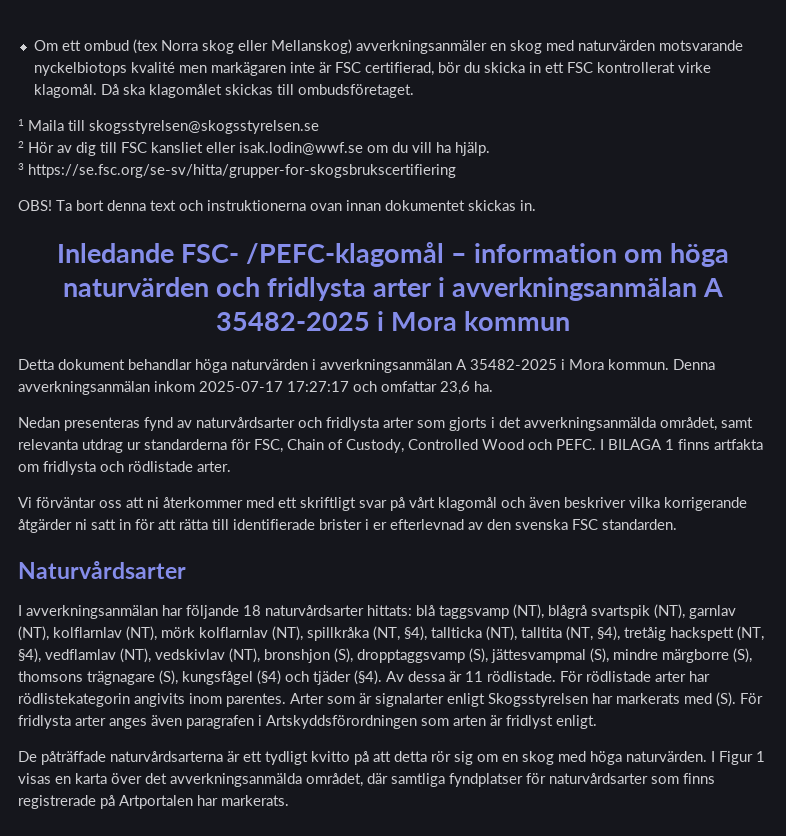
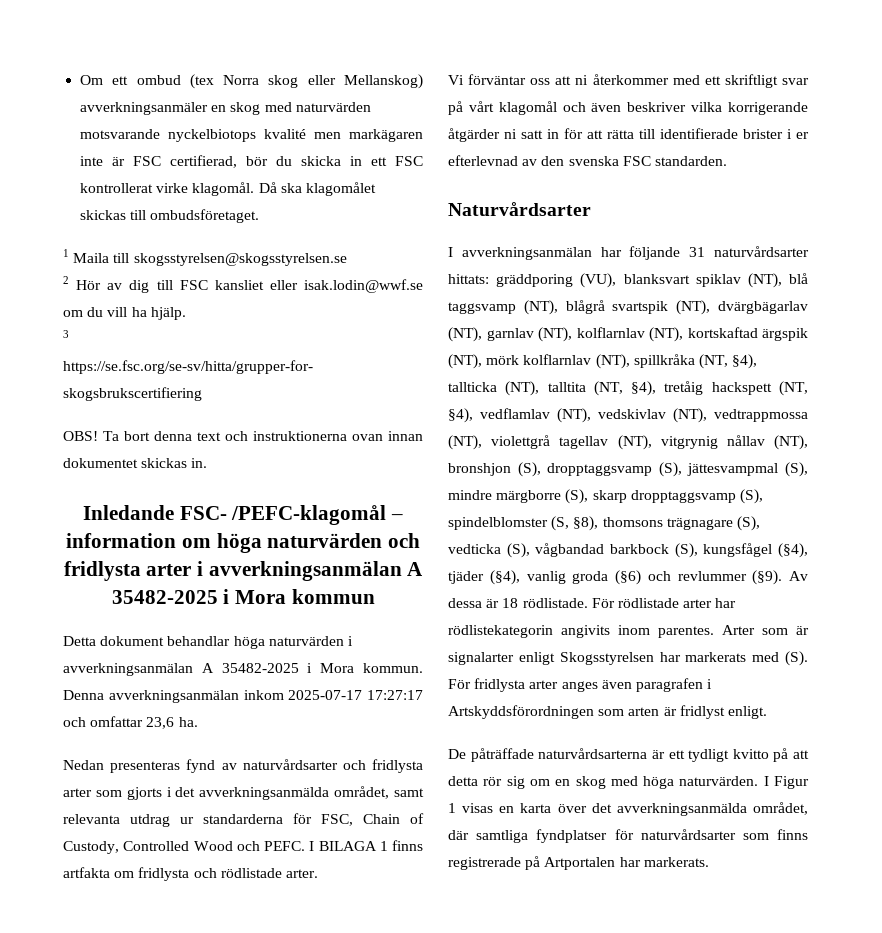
[243,605,261,616] 18 -> [689,247,706,257] 31
(412, 610) none -> [496,273,782,288] gräddporing (VU), blanksvart spiklav (NT),
(685, 611) none -> [718,301,808,314] [448,327,482,342] dvärgbägarlav (NT),
(157, 633) none -> [687,327,808,341] [448,354,482,369] kortskaftad ärgspik (NT),
(260, 655) none -> [714,409,808,422] [448,435,808,450] vedtrappmossa (NT), violettgrå tagellav (NT), vitgrynig nållav (NT),
[18,670,382,685] thomsons trägnagare (S), kungsfågel (§4) och tjäder (§4). -> [592,489,763,504] [448,516,760,531] [448,543,808,558] [448,570,783,585] skarp dropptaggsvamp (S), spindelblomster (S, §8), thomsons trägnagare (S), vedticka (S), vågbandad barkbock (S), kungsfågel (§4), tjäder (§4), vanlig groda (§6) och revlummer (§9).
[465,671,483,682] 11 -> [502,598,519,608] 18

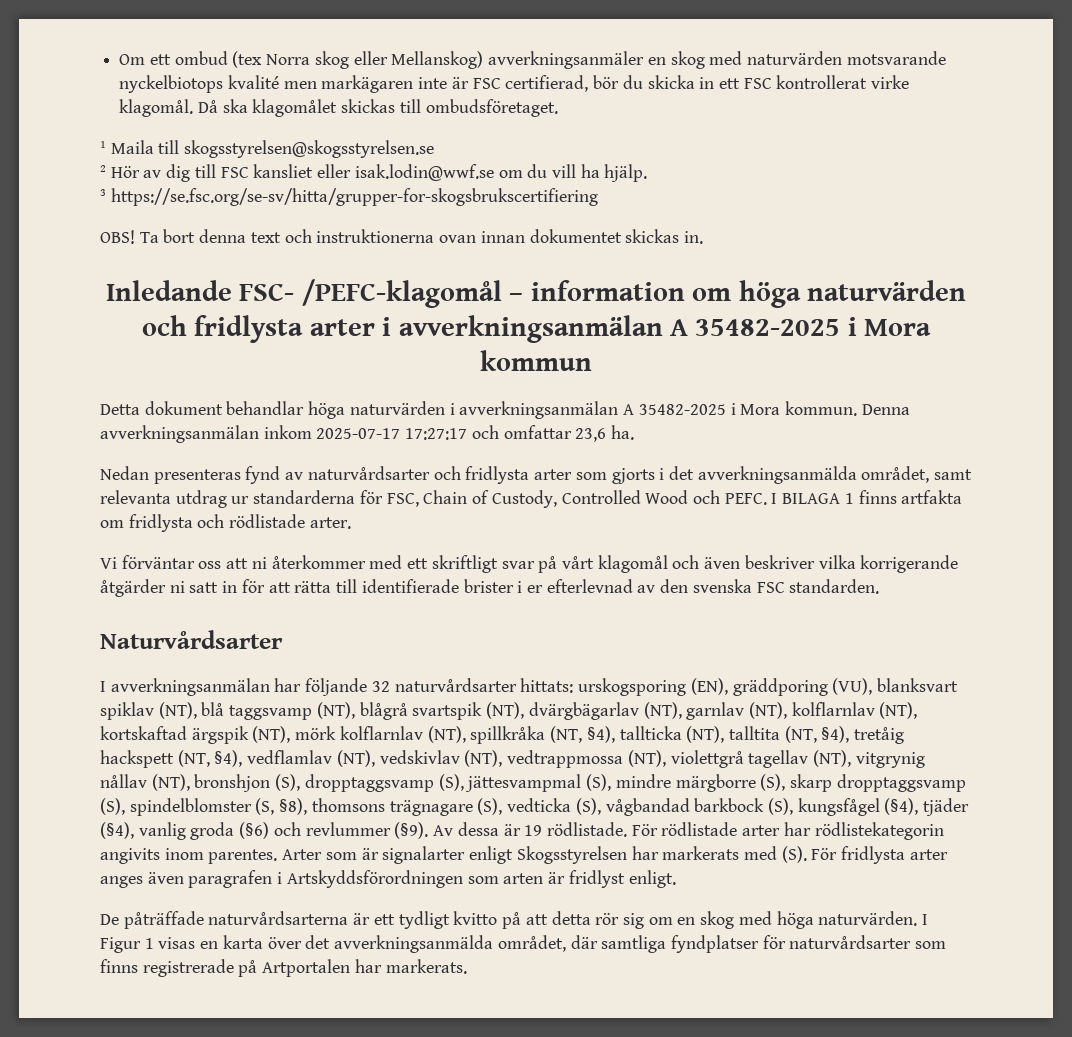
[689,247,706,257] 31 -> [371,681,390,692] 32
(489, 279) none -> [578,678,728,696] urskogsporing (EN),
[502,598,519,608] 18 -> [524,825,543,836] 19

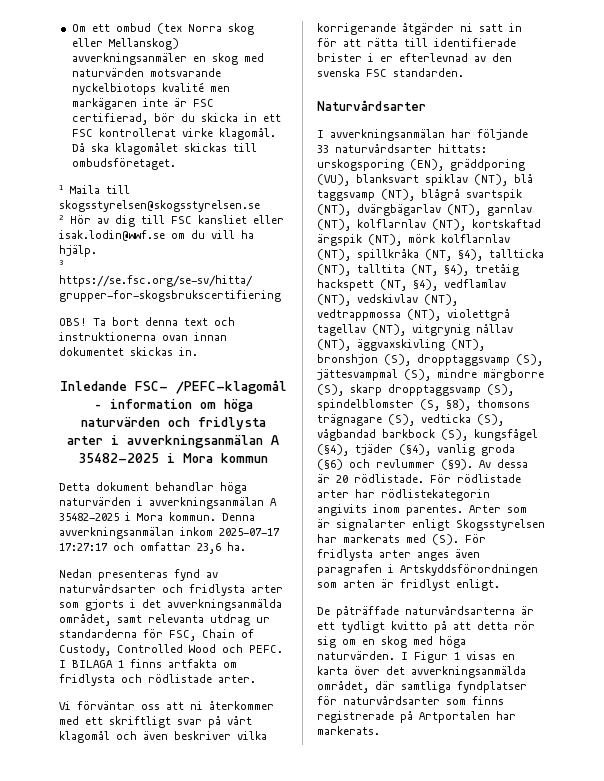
[371,681,390,692] 32 -> [317,145,329,153] 33
(190, 782) none -> [357,339,485,351] äggvaxskivling (NT),
[524,825,543,836] 19 -> [336,475,348,483] 20

